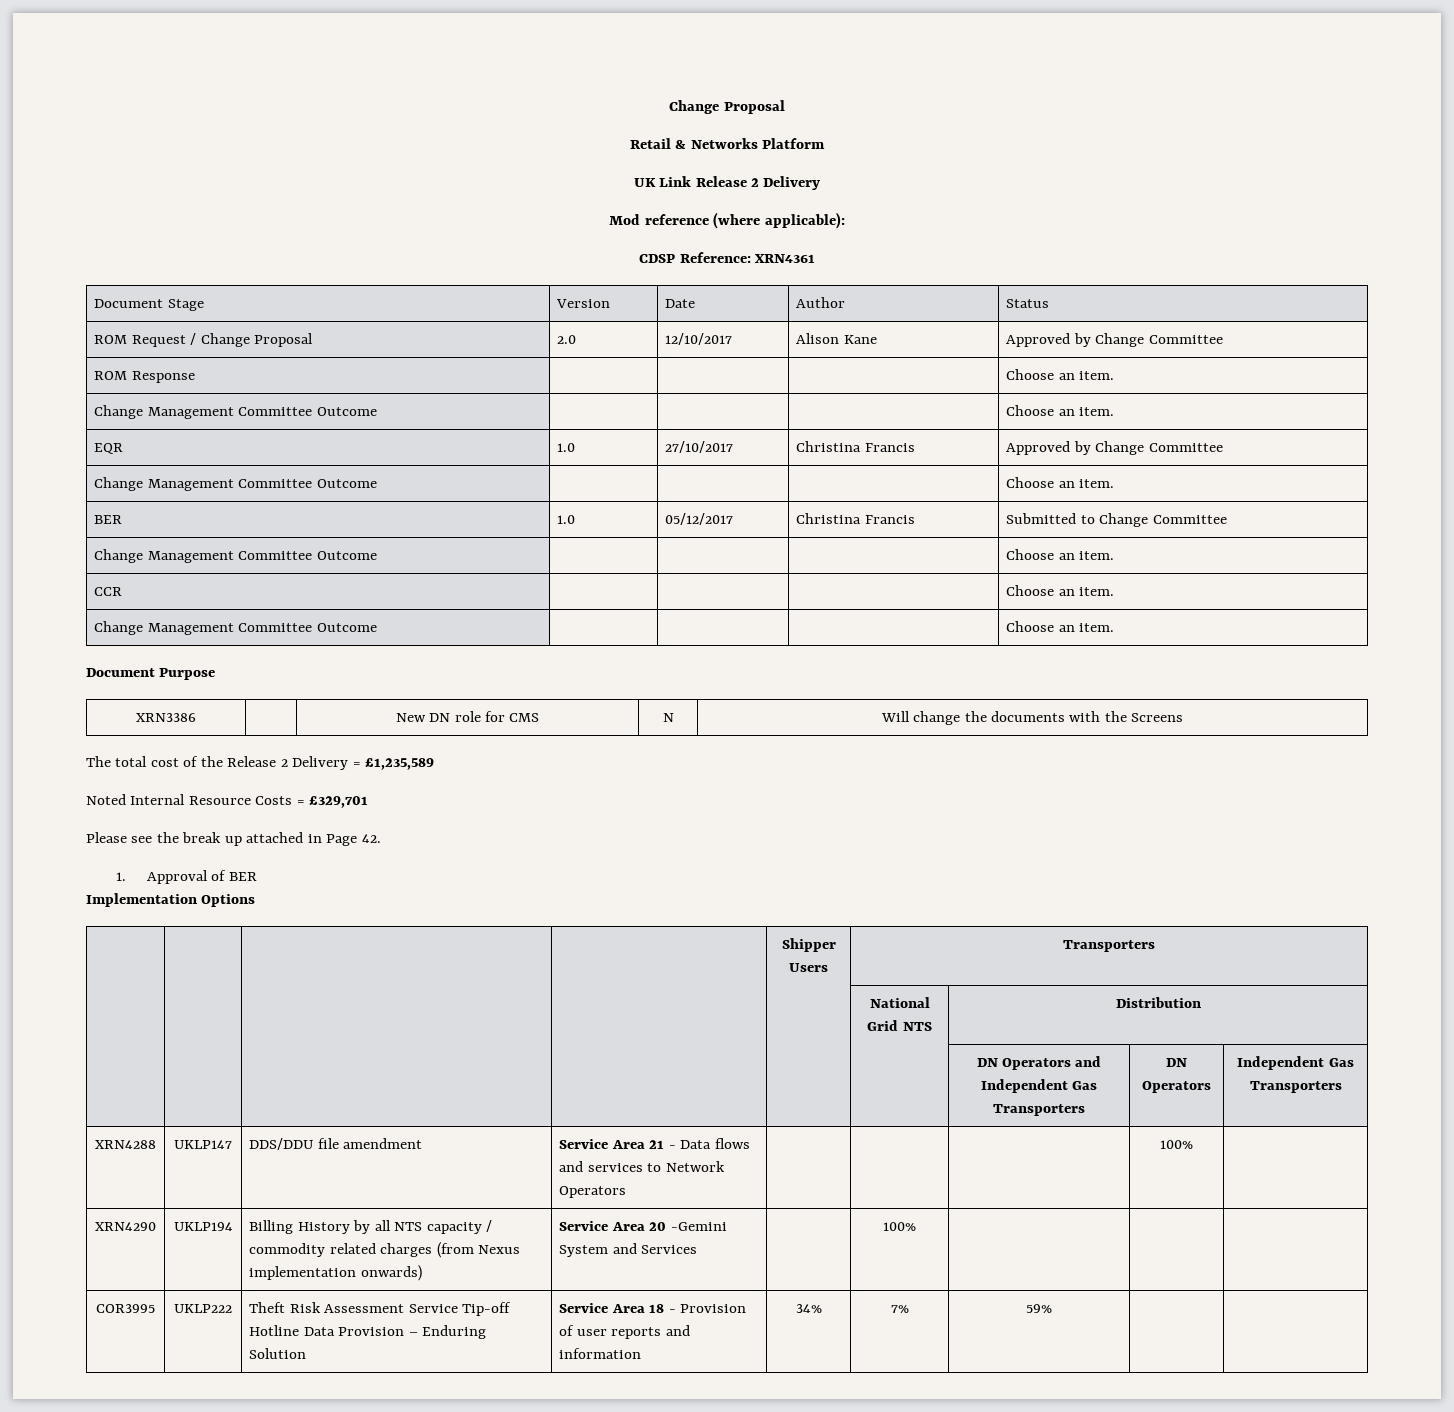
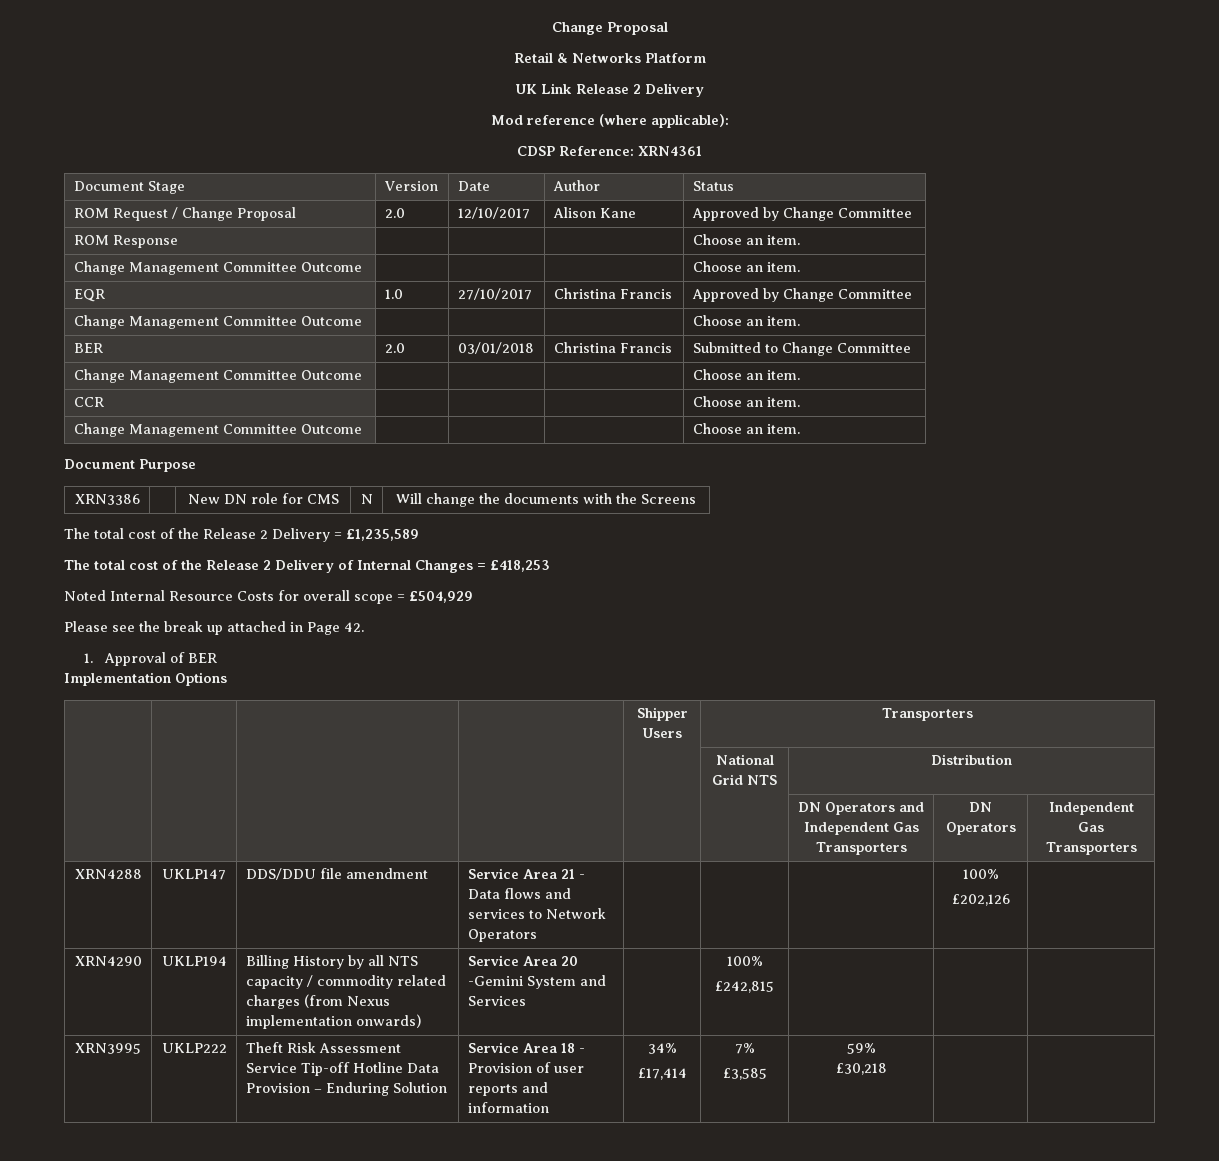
[557,515,576,524] [665,513,734,525] 1.0 | 05/12/2017 -> [384,343,405,353] [457,342,534,354] 2.0 | 03/01/2018
(435, 764) none -> [64,559,550,573] // The total cost of the Release 2 Delivery of Internal Changes = £418,253
[296,796,369,808] = £329,701 -> [278,590,473,604] for overall scope = £504,929
(1193, 1144) none -> [951,894,1010,906] // £202,126
[96,1304,155,1313] | | | // COR3995 -> [715,981,774,993] [75,1043,141,1054] // £242,815 | | | // XRN3995
(822, 1308) none -> [637,1068,687,1080] // £17,414
(909, 1309) none -> [722,1068,767,1080] // £3,585
(1052, 1308) none -> [835,1063,887,1075] // £30,218

